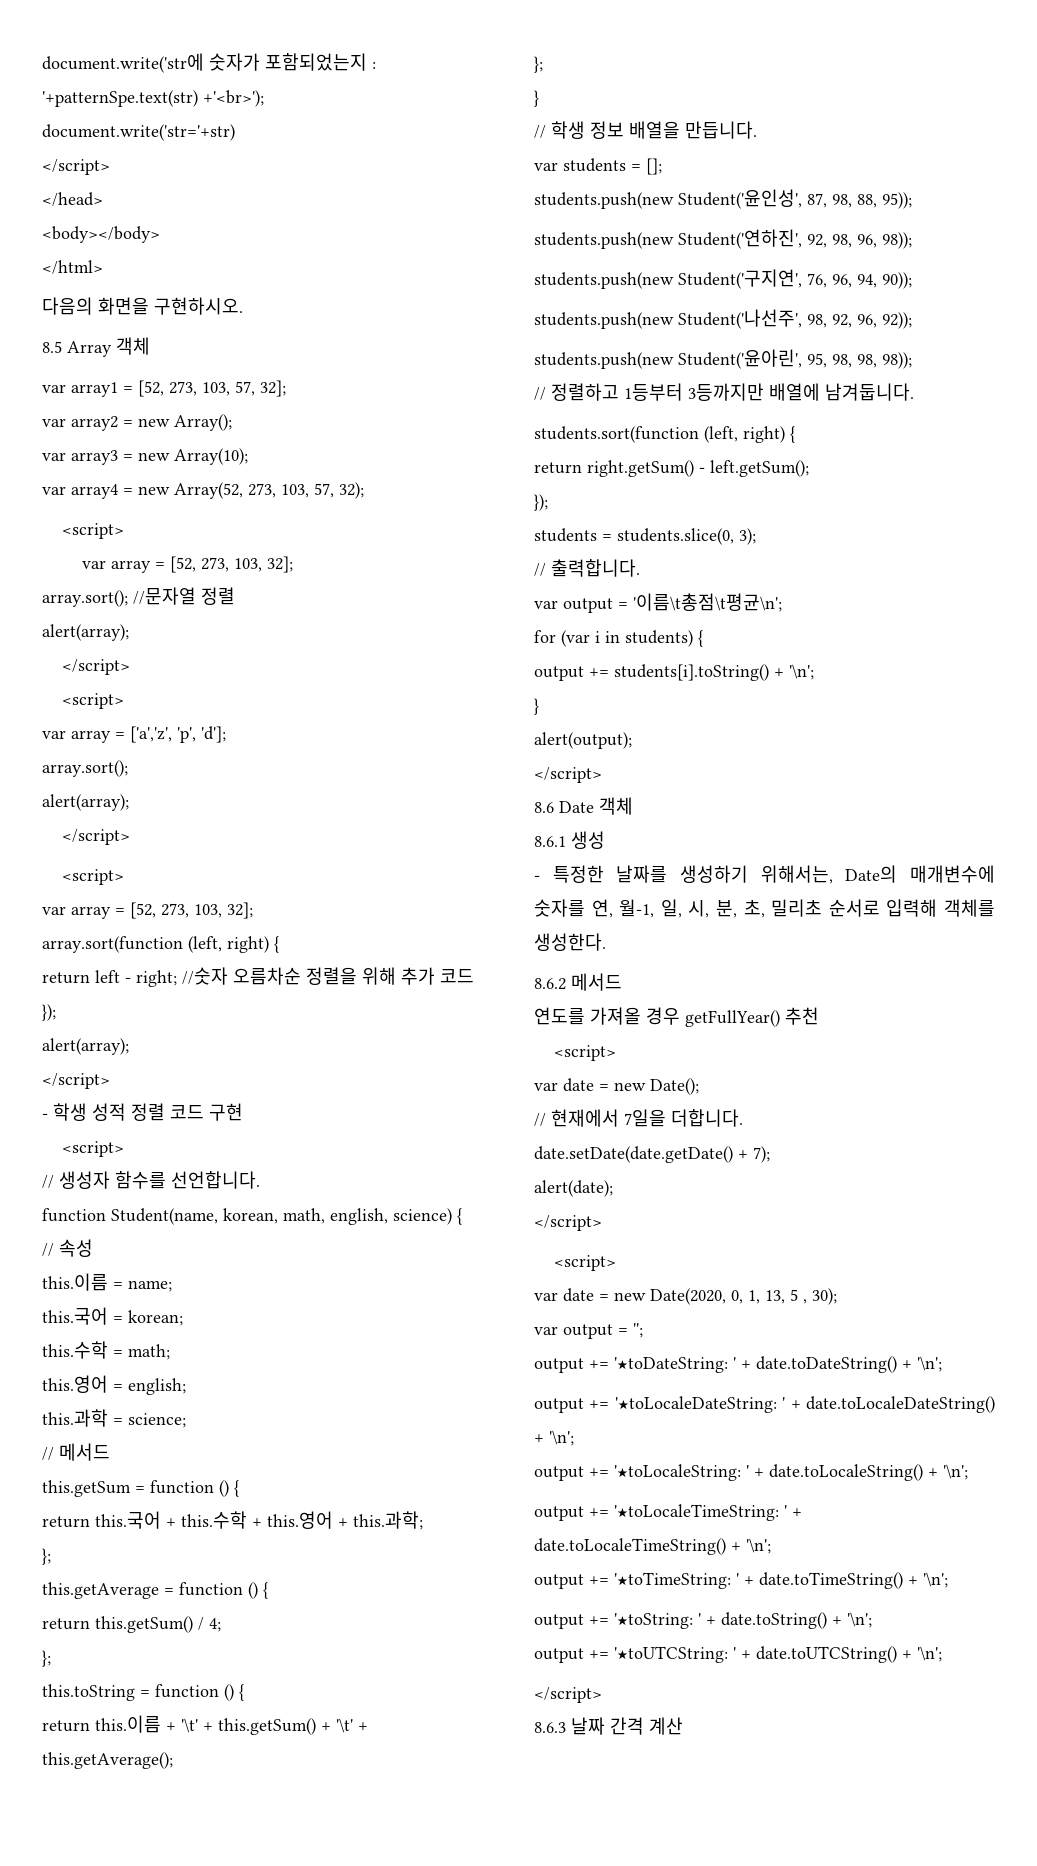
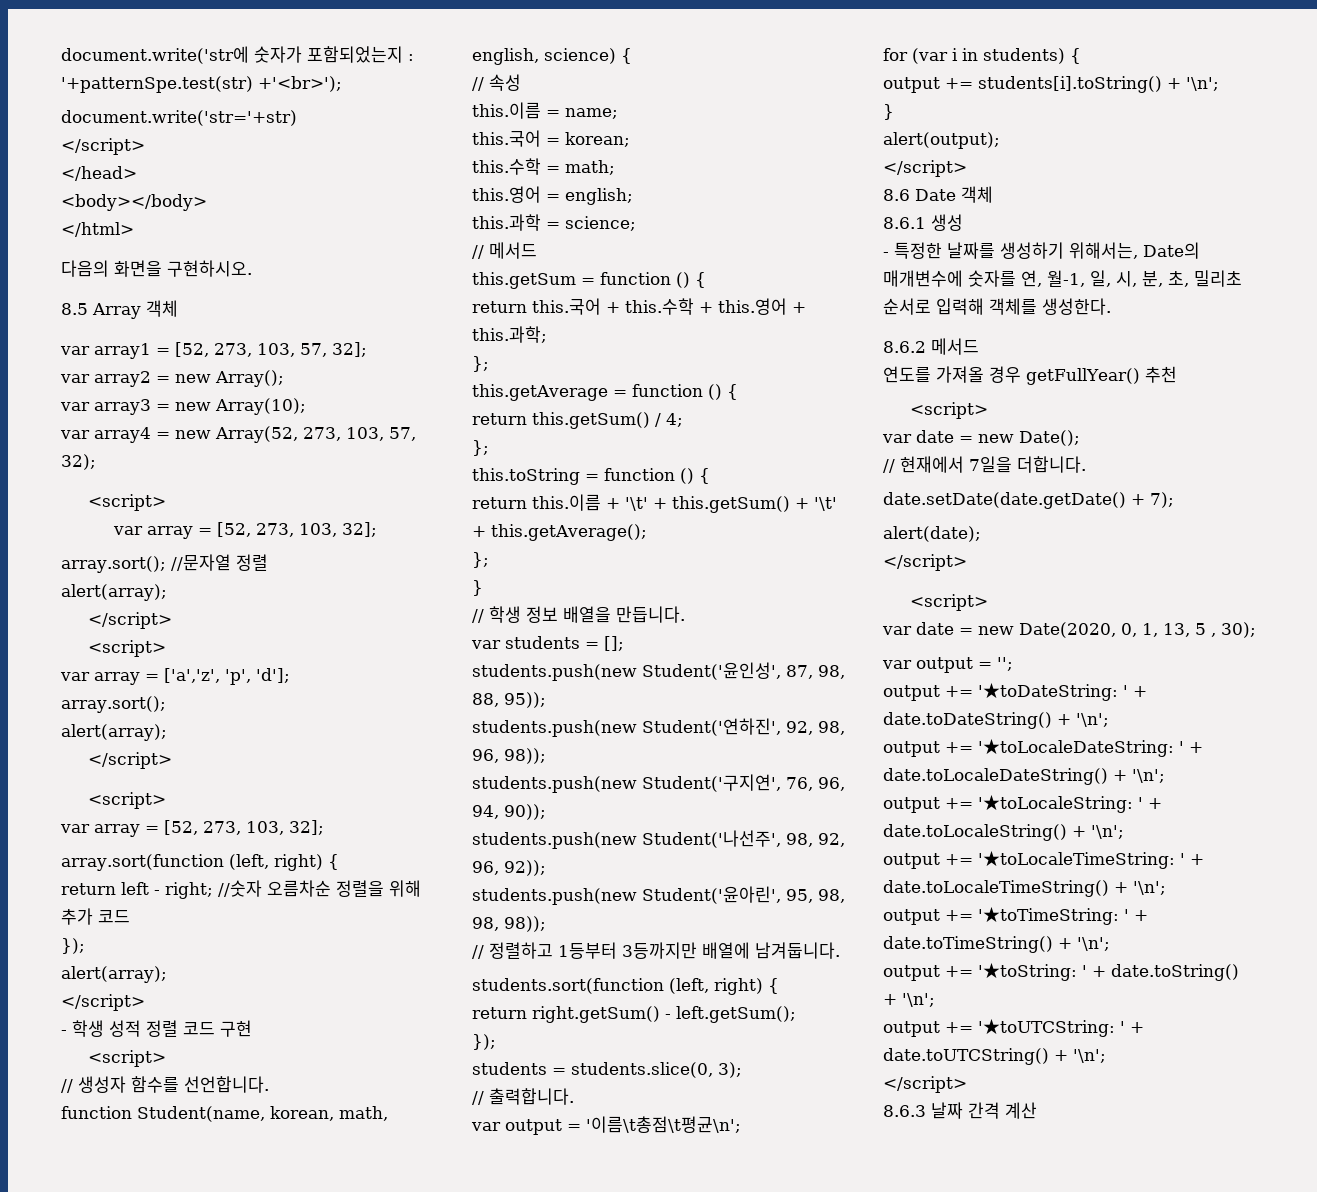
[42,90,198,107] '+patternSpe.text(str) -> [61,76,253,93] '+patternSpe.test(str)

